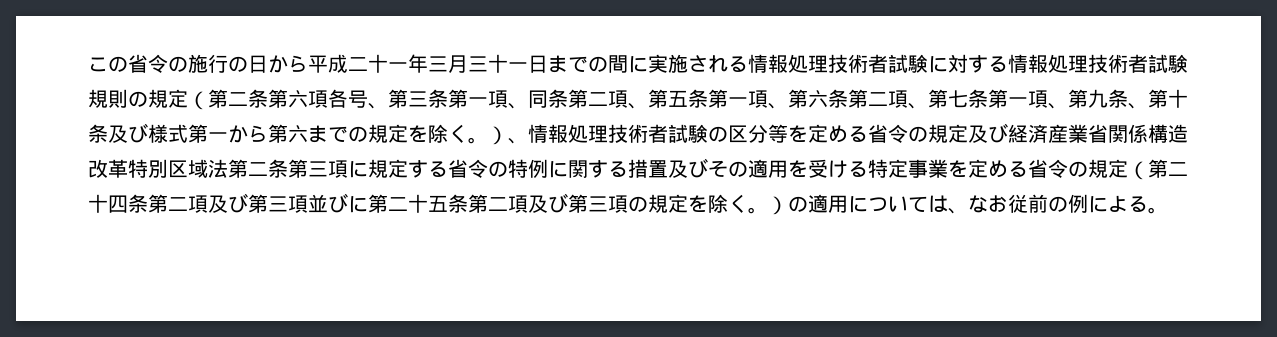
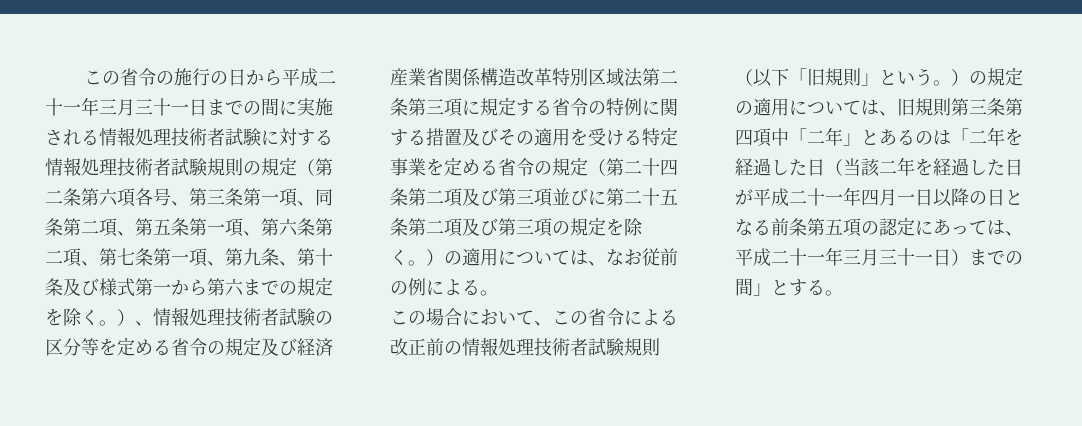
(1168, 210) none -> [390,308,678,326] [390,337,660,357] [735,67,1023,87] [735,98,1023,117] [735,127,1023,147] [735,157,1023,177] [735,187,1023,207] [735,217,1023,237] [735,247,1023,266] [735,278,843,296] // この場合において、この省令による改正前の情報処理技術者試験規則（以下「旧規則」という。）の規定の適用については、旧規則第三条第四項中「二年」とあるのは「二年を経過した日（当該二年を経過した日が平成二十一年四月一日以降の日となる前条第五項の認定にあっては、平成二十一年三月三十一日）までの間」とする。

